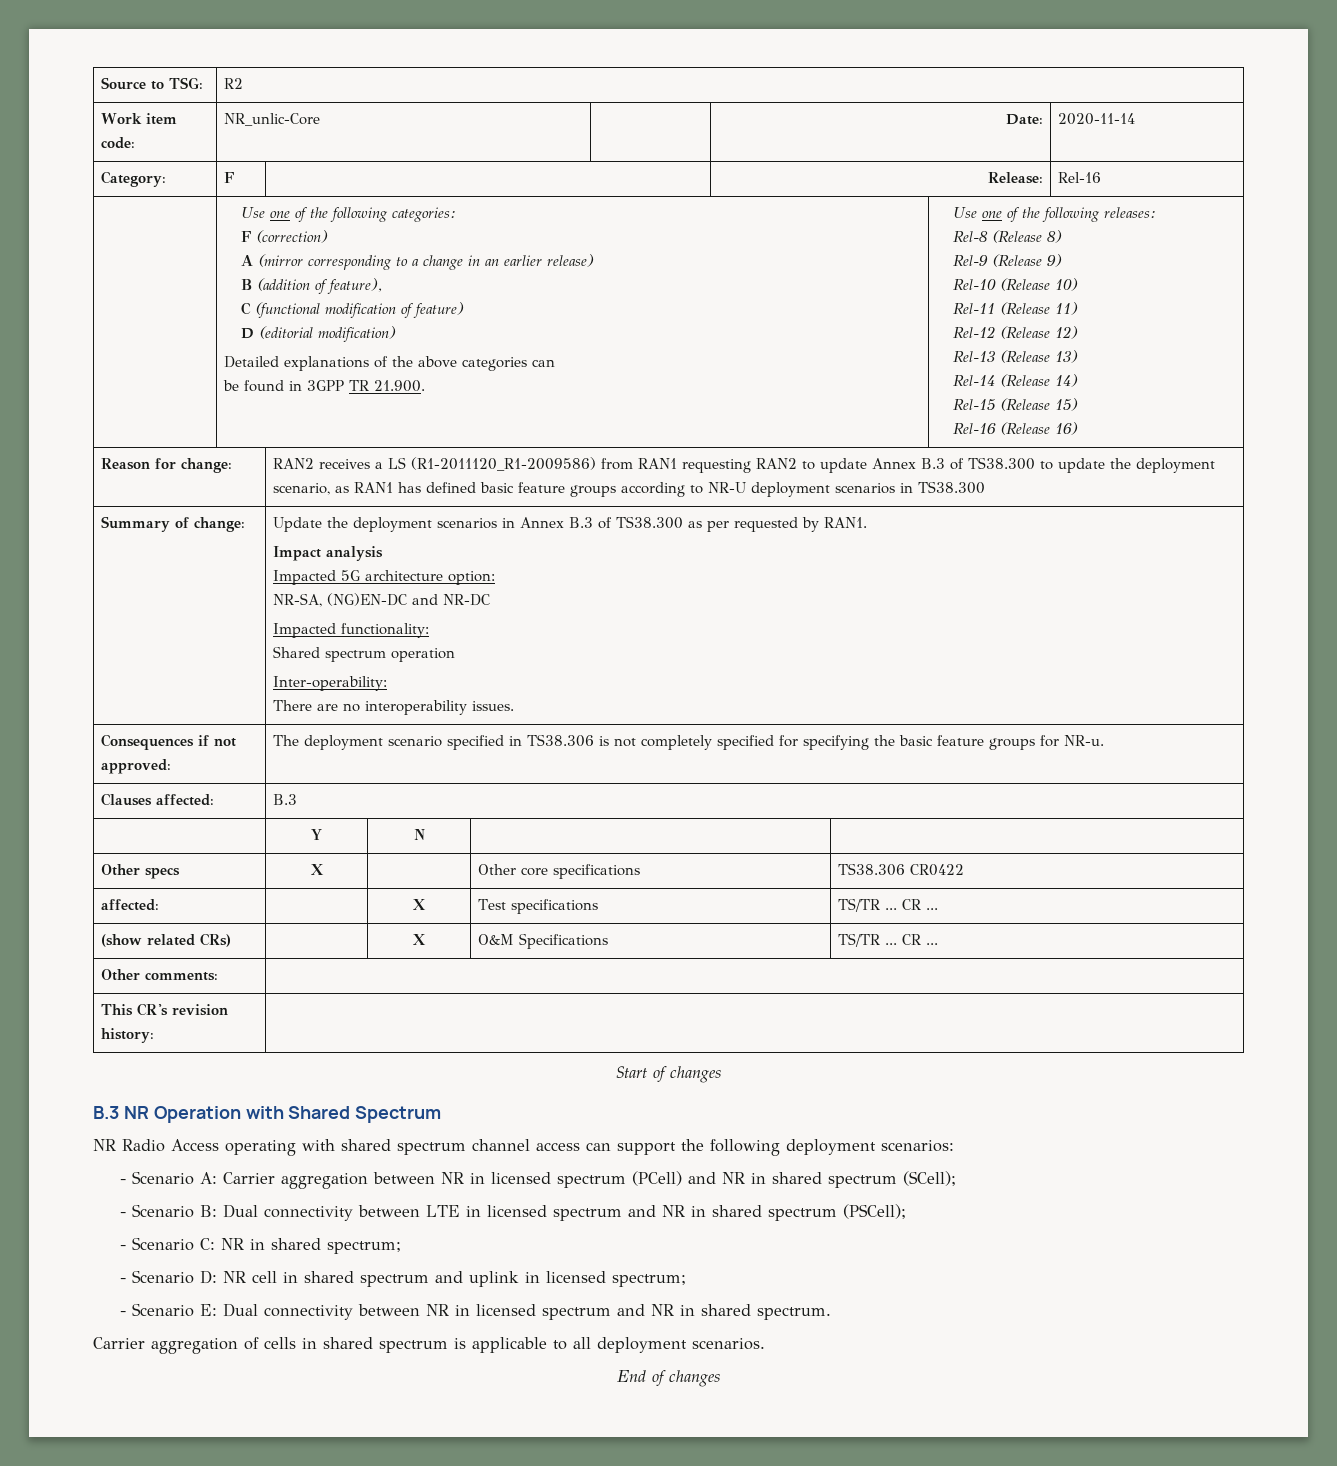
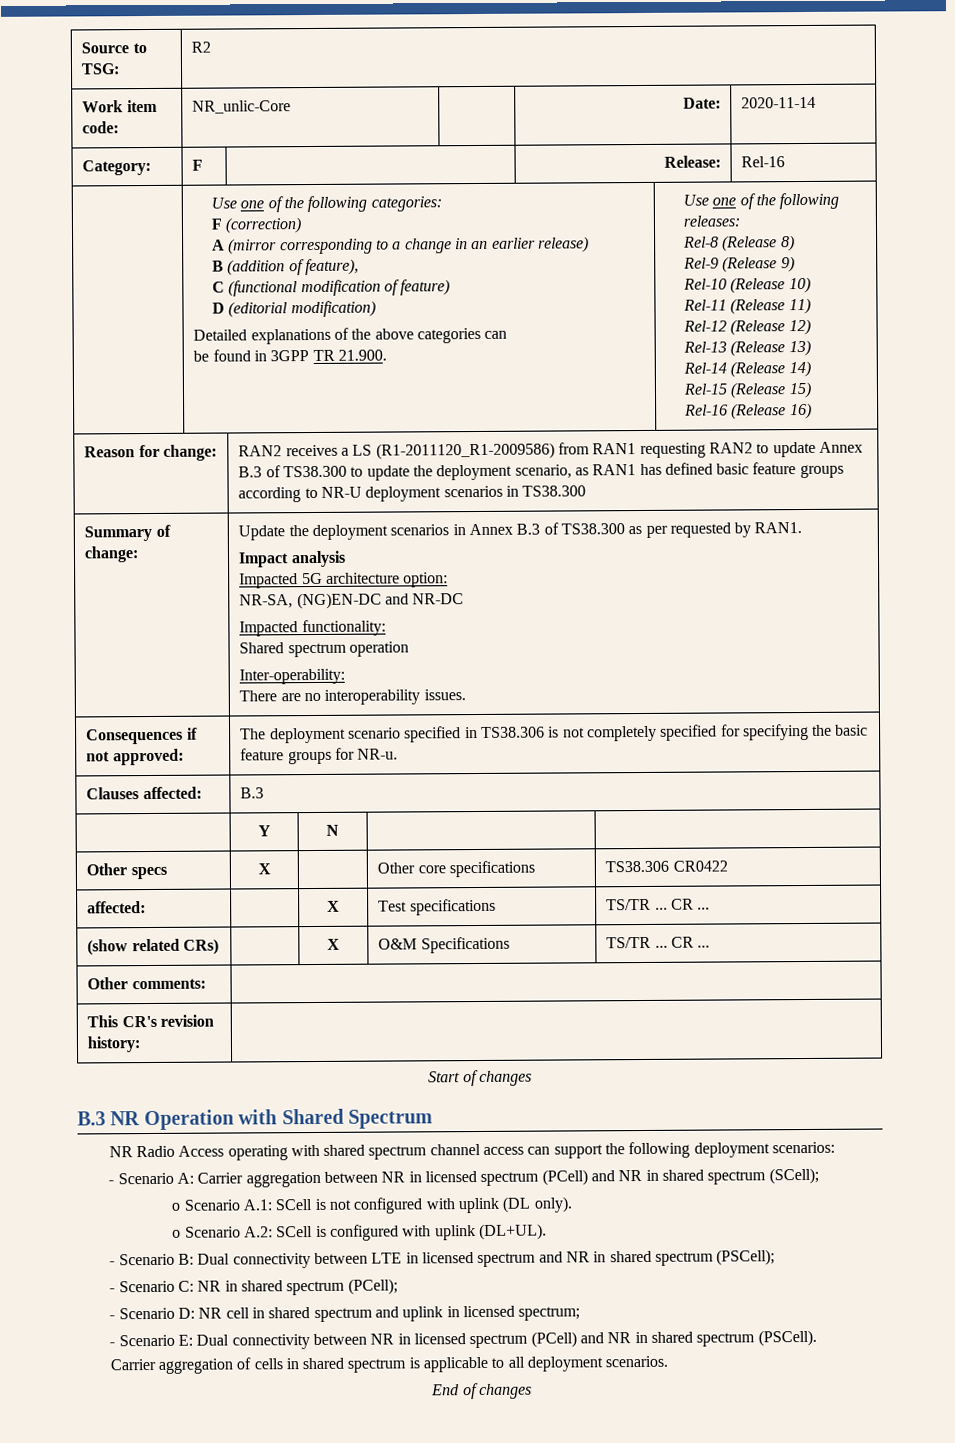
(957, 1178) none -> [171,1196,573,1214] [172,1223,547,1241] // o Scenario A.1: SCell is not configured with uplink (DL only). // o Scenario A.2: SCell is configured with uplink (DL+UL).
[327,1241,402,1254] spectrum; -> [286,1278,398,1296] spectrum (PCell);
[617,1304,832,1320] and NR in shared spectrum. -> [530,1329,817,1348] (PCell) and NR in shared spectrum (PSCell).

